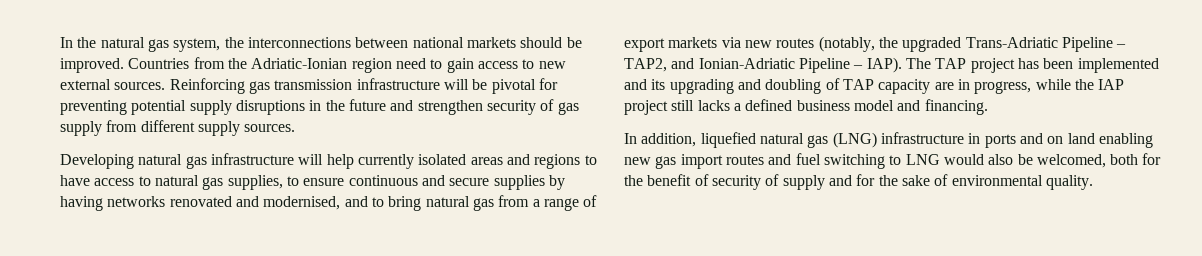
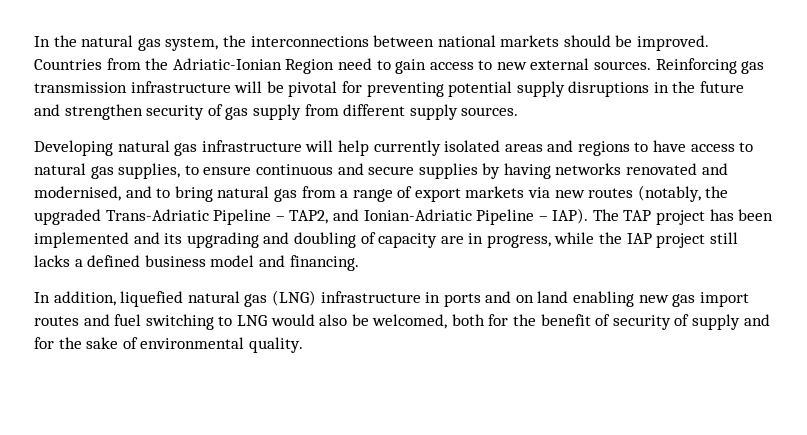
[351,58,392,73] region -> [285,59,335,74] Region
[842,79,874,90] TAP -> (376, 238) none

